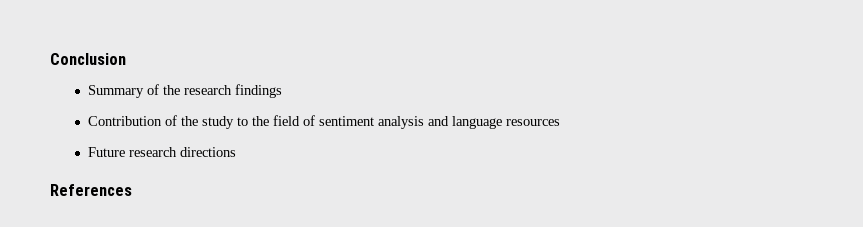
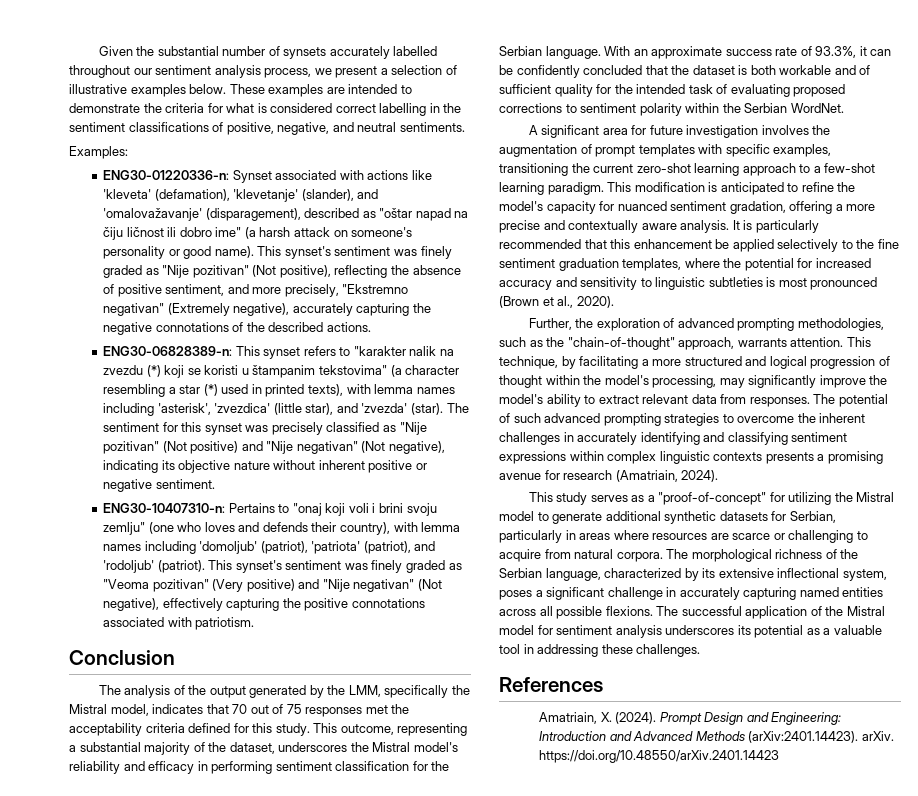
[50,53,126,65] [87,84,282,98] [87,115,560,129] [87,147,236,157] [50,184,132,196] Conclusion // Summary of the research findings // Contribution of the study to the field of sentiment analysis and language resources // Future research directions // References -> [98,46,438,59] [69,65,457,78] [69,84,412,97] [69,103,462,116] [69,122,465,135] [69,146,128,159] [103,170,432,183] [103,189,379,202] [103,208,469,221] [103,227,413,240] [103,246,452,259] [103,265,461,278] [103,284,409,297] [103,303,431,316] [103,322,371,335] [103,346,454,359] [103,365,460,378] [103,384,455,397] [103,403,469,416] [103,422,427,435] [103,441,445,454] [103,460,427,473] [103,479,215,492] [103,503,437,516] [103,522,461,535] [103,541,436,554] [103,560,462,573] [103,579,442,592] [103,598,425,611] [103,617,255,630] [69,650,175,665] [98,685,470,698] [69,704,410,717] [69,723,468,736] [69,742,458,755] [69,761,450,774] [499,46,892,59] [499,65,871,78] [499,84,846,97] [499,103,844,116] [528,125,831,138] [499,144,832,157] [499,163,876,176] [499,182,856,195] [499,201,876,214] [499,220,819,233] [499,239,899,252] [499,258,871,271] [499,277,878,290] [499,296,614,308] [528,318,884,331] [499,337,871,350] [499,356,890,369] [499,375,888,388] [499,394,888,407] [499,413,866,426] [499,432,848,445] [499,451,883,464] [499,470,719,482] [528,492,895,505] [499,511,836,524] [499,530,868,543] [499,549,859,562] [499,568,887,581] [499,587,884,600] [499,606,885,619] [499,625,882,638] [499,644,701,657] [499,677,603,692] [539,712,842,725] [539,731,894,743] [539,750,780,763] Given the substantial number of synsets accurately labelled throughout our sentiment analysis process, we present a selection of illustrative examples below. These examples are intended to demonstrate the criteria for what is considered correct labelling in the sentiment classifications of positive, negative, and neutral sentiments. // Examples: // ENG30-01220336-n: Synset associated with actions like 'kleveta' (defamation), 'klevetanje' (slander), and 'omalovažavanje' (disparagement), described as "oštar napad na čiju ličnost ili dobro ime" (a harsh attack on someone's personality or good name). This synset's sentiment was finely graded as "Nije pozitivan" (Not positive), reflecting the absence of positive sentiment, and more precisely, "Ekstremno negativan" (Extremely negative), accurately capturing the negative connotations of the described actions. // ENG30-06828389-n: This synset refers to "karakter nalik na zvezdu (*) koji se koristi u štampanim tekstovima" (a character resembling a star (*) used in printed texts), with lemma names including 'asterisk', 'zvezdica' (little star), and 'zvezda' (star). The sentiment for this synset was precisely classified as "Nije pozitivan" (Not positive) and "Nije negativan" (Not negative), indicating its objective nature without inherent positive or negative sentiment. // ENG30-10407310-n: Pertains to "onaj koji voli i brini svoju zemlju" (one who loves and defends their country), with lemma names including 'domoljub' (patriot), 'patriota' (patriot), and 'rodoljub' (patriot). This synset's sentiment was finely graded as "Veoma pozitivan" (Very positive) and "Nije negativan" (Not negative), effectively capturing the positive connotations associated with patriotism. // Conclusion // The analysis of the output generated by the LMM, specifically the Mistral model, indicates that 70 out of 75 responses met the acceptability criteria defined for this study. This outcome, representing a substantial majority of the dataset, underscores the Mistral model's reliability and efficacy in performing sentiment classification for the Serbian language. With an approximate success rate of 93.3%, it can be confidently concluded that the dataset is both workable and of sufficient quality for the intended task of evaluating proposed corrections to sentiment polarity within the Serbian WordNet. // A significant area for future investigation involves the augmentation of prompt templates with specific examples, transitioning the current zero-shot learning approach to a few-shot learning paradigm. This modification is anticipated to refine the model's capacity for nuanced sentiment gradation, offering a more precise and contextually aware analysis. It is particularly recommended that this enhancement be applied selectively to the fine sentiment graduation templates, where the potential for increased accuracy and sensitivity to linguistic subtleties is most pronounced (Brown et al., 2020). // Further, the exploration of advanced prompting methodologies, such as the "chain-of-thought" approach, warrants attention. This technique, by facilitating a more structured and logical progression of thought within the model's processing, may significantly improve the model's ability to extract relevant data from responses. The potential of such advanced prompting strategies to overcome the inherent challenges in accurately identifying and classifying sentiment expressions within complex linguistic contexts presents a promising avenue for research (Amatriain, 2024). // This study serves as a "proof-of-concept" for utilizing the Mistral model to generate additional synthetic datasets for Serbian, particularly in areas where resources are scarce or challenging to acquire from natural corpora. The morphological richness of the Serbian language, characterized by its extensive inflectional system, poses a significant challenge in accurately capturing named entities across all possible flexions. The successful application of the Mistral model for sentiment analysis underscores its potential as a valuable tool in addressing these challenges. // References // Amatriain, X. (2024). Prompt Design and Engineering: Introduction and Advanced Methods (arXiv:2401.14423). arXiv. https://doi.org/10.48550/arXiv.2401.14423

